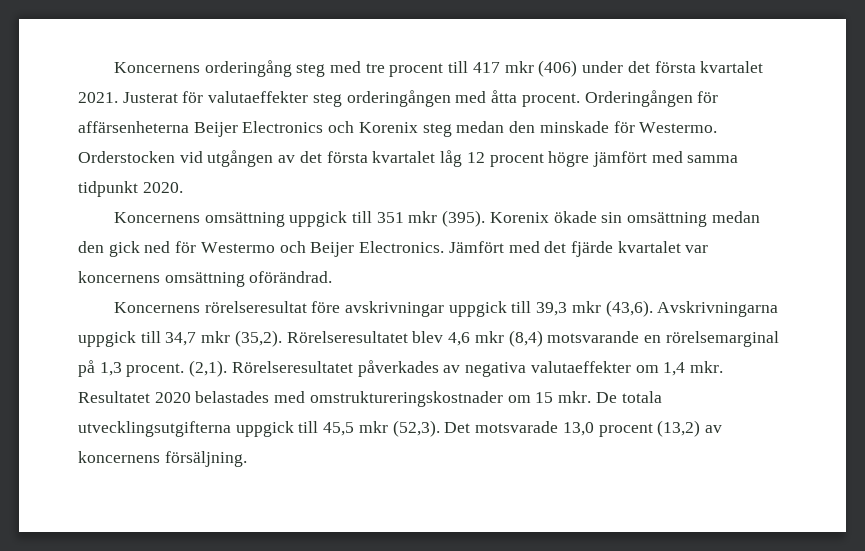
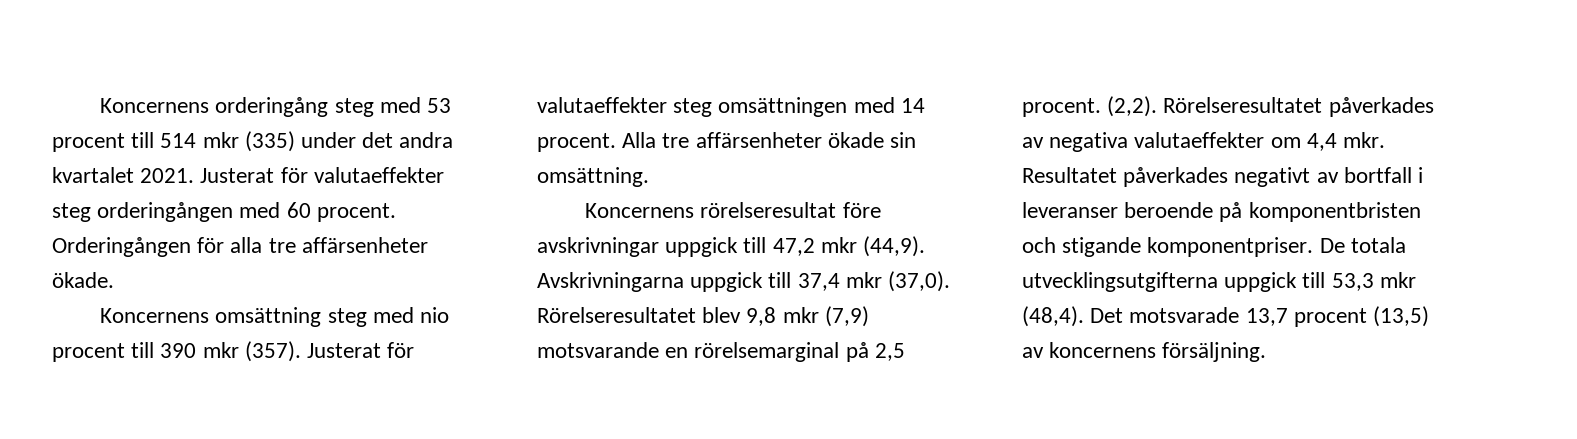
[365,60,578,77] tre procent till 417 mkr (406) -> [426,98,451,113] [52,131,295,152] 53 procent till 514 mkr (335)
[654,61,696,73] första -> [399,132,454,148] andra
[491,90,518,103] åtta -> [286,202,311,218] 60
[78,121,718,137] [78,150,739,167] [78,181,183,197] [113,210,760,227] [78,241,709,257] [78,271,333,287] affärsenheterna Beijer Electronics och Korenix steg medan den minskade för Westermo. Orderstocken vid utgången av det första kvartalet låg 12 procent högre jämfört med samma tidpunkt 2020. // Koncernens omsättning uppgick till 351 mkr (395). Korenix ökade sin omsättning medan den gick ned för Westermo och Beijer Electronics. Jämfört med det fjärde kvartalet var koncernens omsättning oförändrad. -> [230,237,428,253] [52,272,114,288] [100,307,449,327] [52,341,415,362] [537,97,925,117] [537,132,917,152] [537,167,649,187] alla tre affärsenheter ökade. // Koncernens omsättning steg med nio procent till 390 mkr (357). Justerat för valutaeffekter steg omsättningen med 14 procent. Alla tre affärsenheter ökade sin omsättning.
[536,300,779,317] [78,330,543,347] 39,3 mkr (43,6). Avskrivningarna uppgick till 34,7 mkr (35,2). Rörelseresultatet blev 4,6 mkr (8,4) -> [772,236,926,257] [537,271,951,292] [537,306,869,327] 47,2 mkr (44,9). Avskrivningarna uppgick till 37,4 mkr (37,0). Rörelseresultatet blev 9,8 mkr (7,9)
[99,360,228,377] 1,3 procent. (2,1). -> [874,343,905,361] [1022,96,1158,117] 2,5 procent. (2,2).
[663,362,686,376] 1,4 -> [1306,133,1337,151] 4,4
[154,391,592,407] 2020 belastades med omstruktureringskostnader om 15 mkr. -> [1123,167,1424,187] [1022,202,1421,222] [1022,237,1314,257] påverkades negativt av bortfall i leveranser beroende på komponentbristen och stigande komponentpriser.
[323,420,701,437] 45,5 mkr (52,3). Det motsvarade 13,0 procent (13,2) -> [1331,272,1416,291] [1022,306,1430,327] 53,3 mkr (48,4). Det motsvarade 13,7 procent (13,5)

